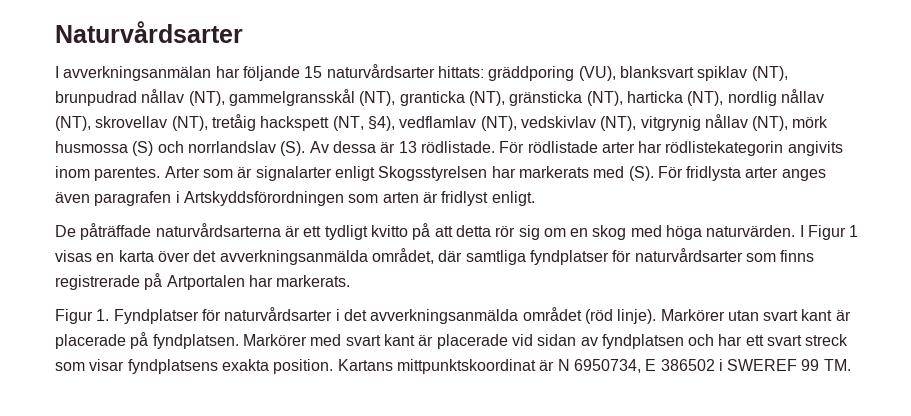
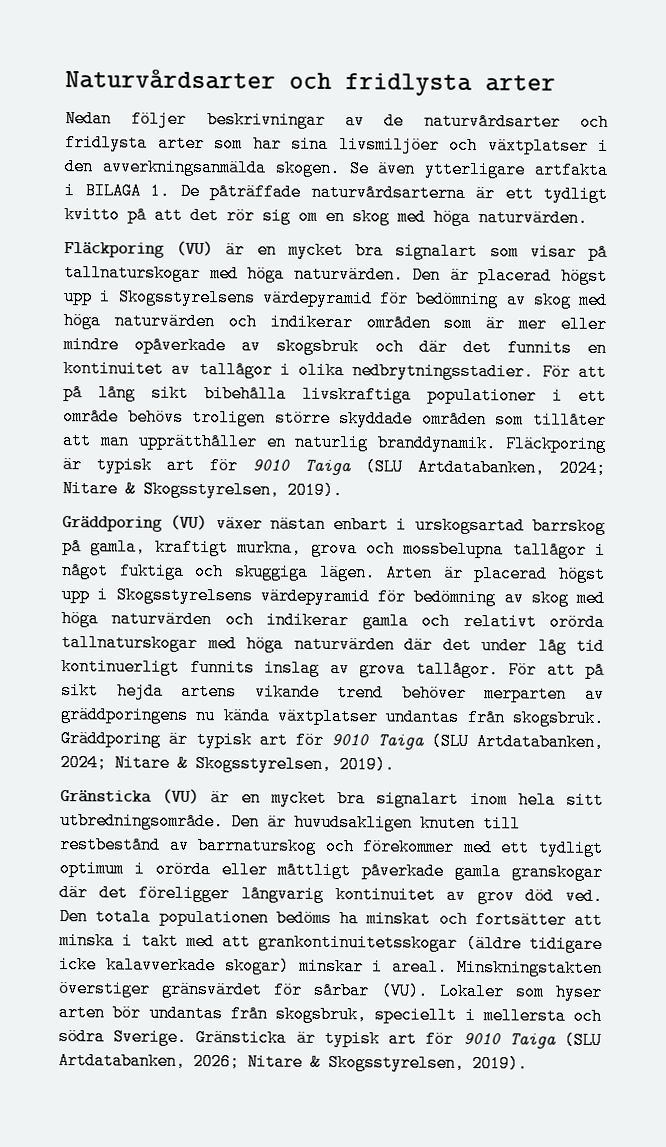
[55,64,788,81] [55,89,824,106] [55,114,829,131] [55,141,843,156] [55,166,826,181] [55,191,535,206] // I avverkningsanmälan har följande 15 naturvårdsarter hittats: gräddporing (VU), blanksvart spiklav (NT), brunpudrad nållav (NT), gammelgransskål (NT), granticka (NT), gränsticka (NT), harticka (NT), nordlig nållav (NT), skrovellav (NT), tretåig hackspett (NT, §4), vedflamlav (NT), vedskivlav (NT), vitgrynig nållav (NT), mörk husmossa (S) och norrlandslav (S). Av dessa är 13 rödlistade. För rödlistade arter har rödlistekategorin angivits inom parentes. Arter som är signalarter enligt Skogsstyrelsen har markerats med (S). För fridlysta arter anges även paragrafen i Artskyddsförordningen som arten är fridlyst enligt. // -> [289,72,556,97] [65,110,609,132] [65,134,609,156] [64,158,609,180] [64,182,170,200] och fridlysta arter // Nedan följer beskrivningar av de naturvårdsarter och fridlysta arter som har sina livsmiljöer och växtplatser i den avverkningsanmälda skogen. Se även ytterligare artfakta i BILAGA 1.
[455,225,491,237] detta -> [190,206,219,225] det
[799,225,859,240] [55,248,815,265] [55,273,351,290] [55,307,851,324] [55,332,849,349] [55,359,851,374] I Figur 1 visas en karta över det avverkningsanmälda området, där samtliga fyndplatser för naturvårdsarter som finns registrerade på Artportalen har markerats. // Figur 1. Fyndplatser för naturvårdsarter i det avverkningsanmälda området (röd linje). Markörer utan svart kant är placerade på fyndplatsen. Markörer med svart kant är placerade vid sidan av fyndplatsen och har ett svart streck som visar fyndplatsens exakta position. Kartans mittpunktskoordinat är N 6950734, E 386502 i SWEREF 99 TM. -> [64,240,608,262] [64,264,608,286] [63,288,608,310] [63,312,607,334] [63,336,607,357] [63,360,607,381] [63,384,607,405] [63,408,607,429] [62,432,607,453] [62,456,606,477] [62,480,343,500] [62,514,606,535] [62,538,606,559] [61,562,606,583] [61,586,605,607] [61,610,605,631] [61,634,605,655] [61,658,605,679] [61,682,605,703] [60,706,605,727] [60,730,604,751] [60,754,395,774] [60,788,604,809] [60,812,521,833] [59,836,604,857] [59,860,603,881] [59,884,603,905] [59,908,603,929] [59,932,603,953] [59,956,603,977] [58,980,603,1001] [58,1004,602,1025] [58,1028,602,1049] [58,1052,528,1073] // Fläckporing (VU) är en mycket bra signalart som visar på tallnaturskogar med höga naturvärden. Den är placerad högst upp i Skogsstyrelsens värdepyramid för bedömning av skog med höga naturvärden och indikerar områden som är mer eller mindre opåverkade av skogsbruk och där det funnits en kontinuitet av tallågor i olika nedbrytningsstadier. För att på lång sikt bibehålla livskraftiga populationer i ett område behövs troligen större skyddade områden som tillåter att man upprätthåller en naturlig branddynamik. Fläckporing är typisk art för 9010 Taiga (SLU Artdatabanken, 2024; Nitare & Skogsstyrelsen, 2019). // Gräddporing (VU) växer nästan enbart i urskogsartad barrskog på gamla, kraftigt murkna, grova och mossbelupna tallågor i något fuktiga och skuggiga lägen. Arten är placerad högst upp i Skogsstyrelsens värdepyramid för bedömning av skog med höga naturvärden och indikerar gamla och relativt orörda tallnaturskogar med höga naturvärden där det under låg tid kontinuerligt funnits inslag av grova tallågor. För att på sikt hejda artens vikande trend behöver merparten av gräddporingens nu kända växtplatser undantas från skogsbruk. Gräddporing är typisk art för 9010 Taiga (SLU Artdatabanken, 2024; Nitare & Skogsstyrelsen, 2019). // Gränsticka (VU) är en mycket bra signalart inom hela sitt utbredningsområde. Den är huvudsakligen knuten till restbestånd av barrnaturskog och förekommer med ett tydligt optimum i orörda eller måttligt påverkade gamla granskogar där det föreligger långvarig kontinuitet av grov död ved. Den totala populationen bedöms ha minskat och fortsätter att minska i takt med att grankontinuitetsskogar (äldre tidigare icke kalavverkade skogar) minskar i areal. Minskningstakten överstiger gränsvärdet för sårbar (VU). Lokaler som hyser arten bör undantas från skogsbruk, speciellt i mellersta och södra Sverige. Gränsticka är typisk art för 9010 Taiga (SLU Artdatabanken, 2026; Nitare & Skogsstyrelsen, 2019).

